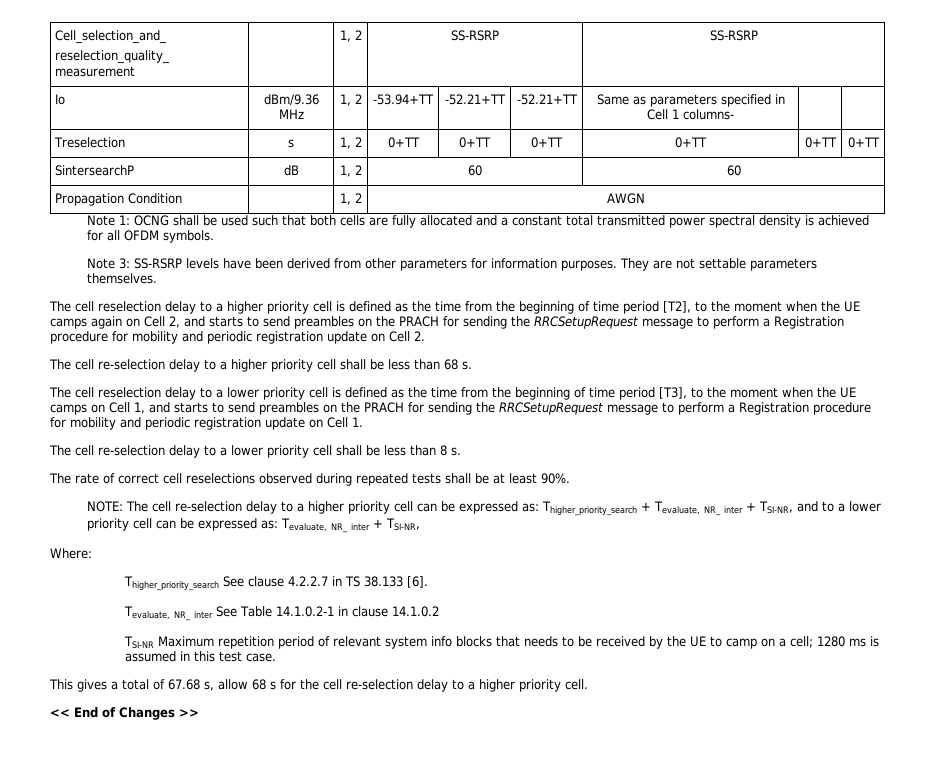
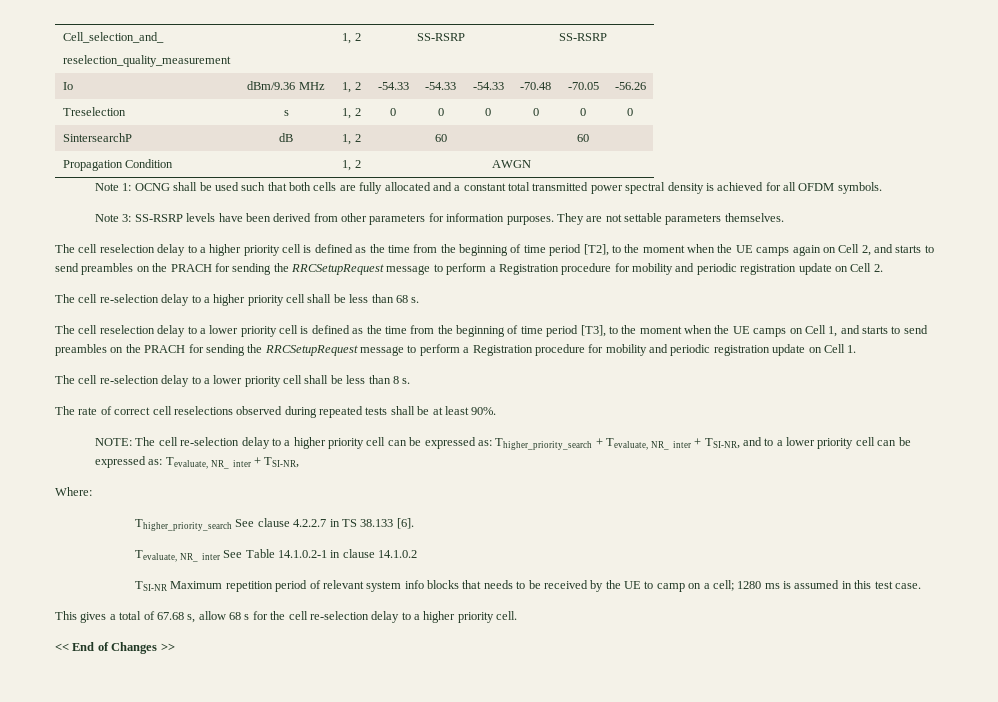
[373,94,434,105] [444,94,506,105] [516,94,578,105] [596,94,785,107] [647,109,734,120] [54,137,126,148] [288,139,294,148] [339,137,362,149] [387,137,420,148] [459,137,491,148] [531,137,563,148] [675,137,707,148] [804,137,837,148] [847,137,880,148] -53.94+TT | -52.21+TT | -52.21+TT | Same as parameters specified in Cell 1 columns- | | // Treselection | s | 1, 2 | 0+TT | 0+TT | 0+TT | 0+TT | 0+TT | 0+TT -> [377,82,409,90] [425,82,456,90] [472,82,504,90] [520,82,551,90] [567,82,599,90] [614,82,646,90] [62,107,126,116] [283,110,289,116] [342,108,361,119] [390,108,396,116] [437,108,444,116] [485,108,491,116] [532,108,539,116] [580,108,586,116] [627,108,633,116] -54.33 | -54.33 | -54.33 | -70.48 | -70.05 | -56.26 // Treselection | s | 1, 2 | 0 | 0 | 0 | 0 | 0 | 0

